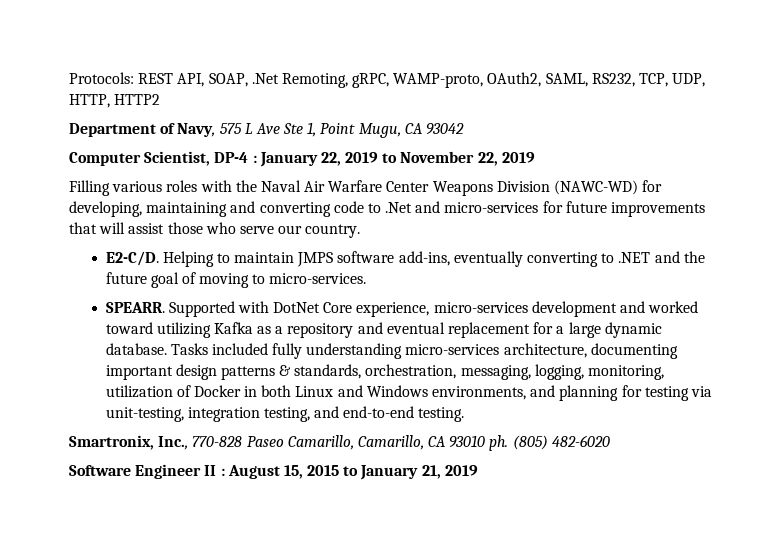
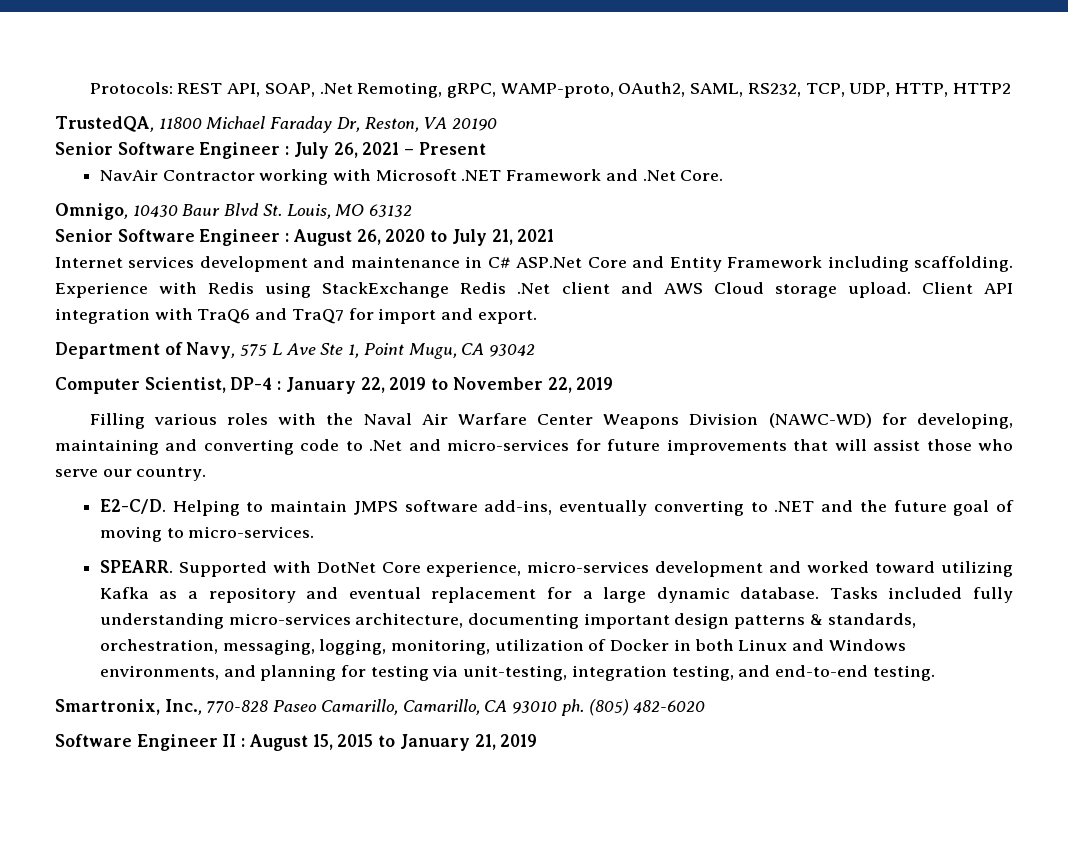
(161, 99) none -> [55,116,498,133] [55,142,486,159] [99,169,724,185] [55,203,413,220] [55,229,555,246] [55,256,1013,272] [55,282,1013,298] [55,308,537,324] // TrustedQA, 11800 Michael Faraday Dr, Reston, VA 20190 // Senior Software Engineer : July 26, 2021 – Present // NavAir Contractor working with Microsoft .NET Framework and .Net Core. // Omnigo, 10430 Baur Blvd St. Louis, MO 63132 // Senior Software Engineer : August 26, 2020 to July 21, 2021 // Internet services development and maintenance in C# ASP.Net Core and Entity Framework including scaffolding. Experience with Redis using StackExchange Redis .Net client and AWS Cloud storage upload. Client API integration with TraQ6 and TraQ7 for import and export.

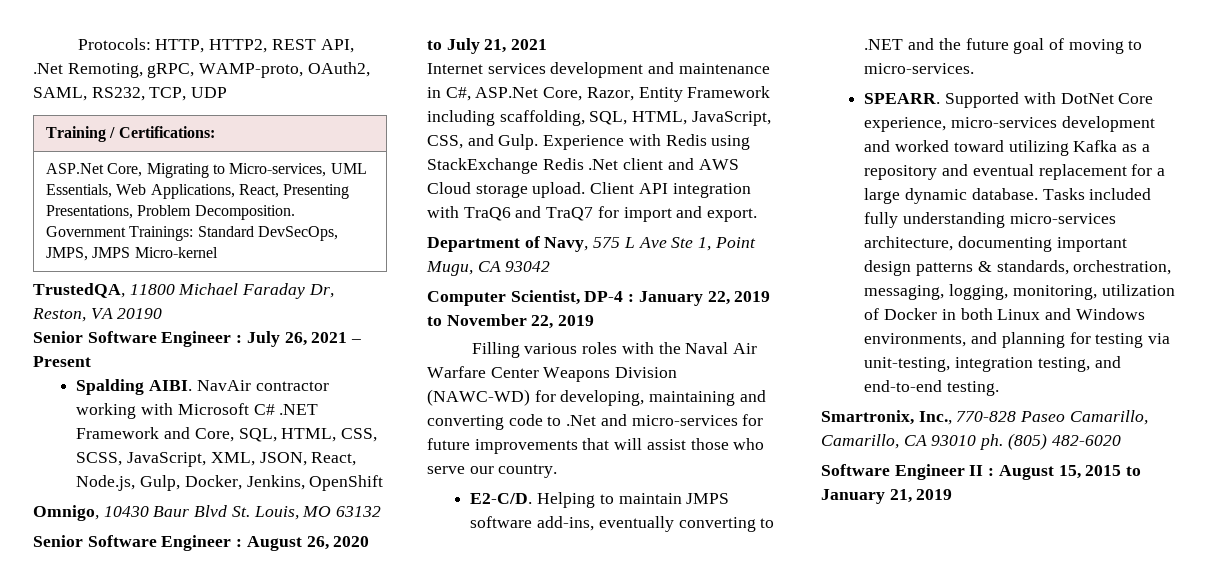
(173, 88) none -> [155,39,268,53] HTTP, HTTP2,
[264,83,315,97] SOAP, -> (354, 46) none
[849,83,1011,97] UDP, HTTP, HTTP2 -> [191,87,228,98] [46,126,215,142] [46,163,367,178] [46,184,350,199] [46,205,295,220] [46,226,339,241] [46,247,218,261] UDP // Training / Certifications: // ASP.Net Core, Migrating to Micro-services, UML Essentials, Web Applications, React, Presenting Presentations, Problem Decomposition. Government Trainings: Standard DevSecOps, JMPS, JMPS Micro-kernel
[99,169,255,181] NavAir Contractor -> [76,379,329,395] Spalding AIBI. NavAir contractor
(457, 175) none -> [253,404,275,415] C#
[642,170,724,181] .Net Core. -> [194,428,377,442] [76,452,357,467] [76,475,384,491] Core, SQL, HTML, CSS, SCSS, JavaScript, XML, JSON, React, Node.js, Gulp, Docker, Jenkins, OpenShift
[487,256,1013,272] C# ASP.Net Core and Entity Framework including scaffolding. -> [445,86,771,102] [427,110,771,126] [427,134,539,150] C#, ASP.Net Core, Razor, Entity Framework including scaffolding, SQL, HTML, JavaScript, CSS, and Gulp.

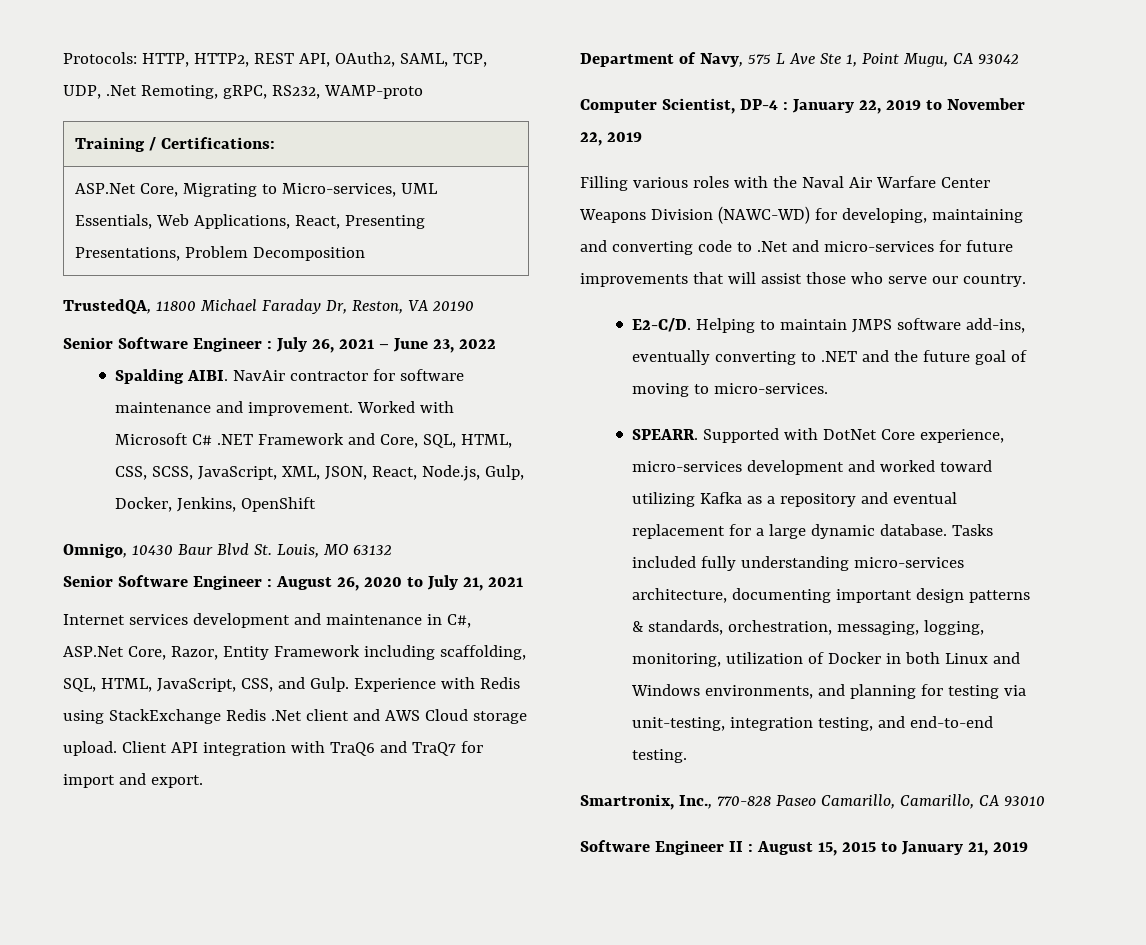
[33,62,370,78] [33,87,228,101] .Net Remoting, gRPC, WAMP-proto, OAuth2, SAML, RS232, TCP, UDP -> [334,52,487,67] [63,85,423,99] OAuth2, SAML, TCP, UDP, .Net Remoting, gRPC, RS232, WAMP-proto
[194,205,295,220] [46,226,339,241] [46,247,218,261] Decomposition. Government Trainings: Standard DevSecOps, JMPS, JMPS Micro-kernel -> [252,247,365,261] Decomposition
[33,356,91,367] Present -> [392,338,496,353] June 23, 2022
[76,403,137,419] working -> [373,369,465,381] [115,401,416,416] for software maintenance and improvement. Worked
[979,433,1121,450] ph. (805) 482-6020 -> (1045, 801) none

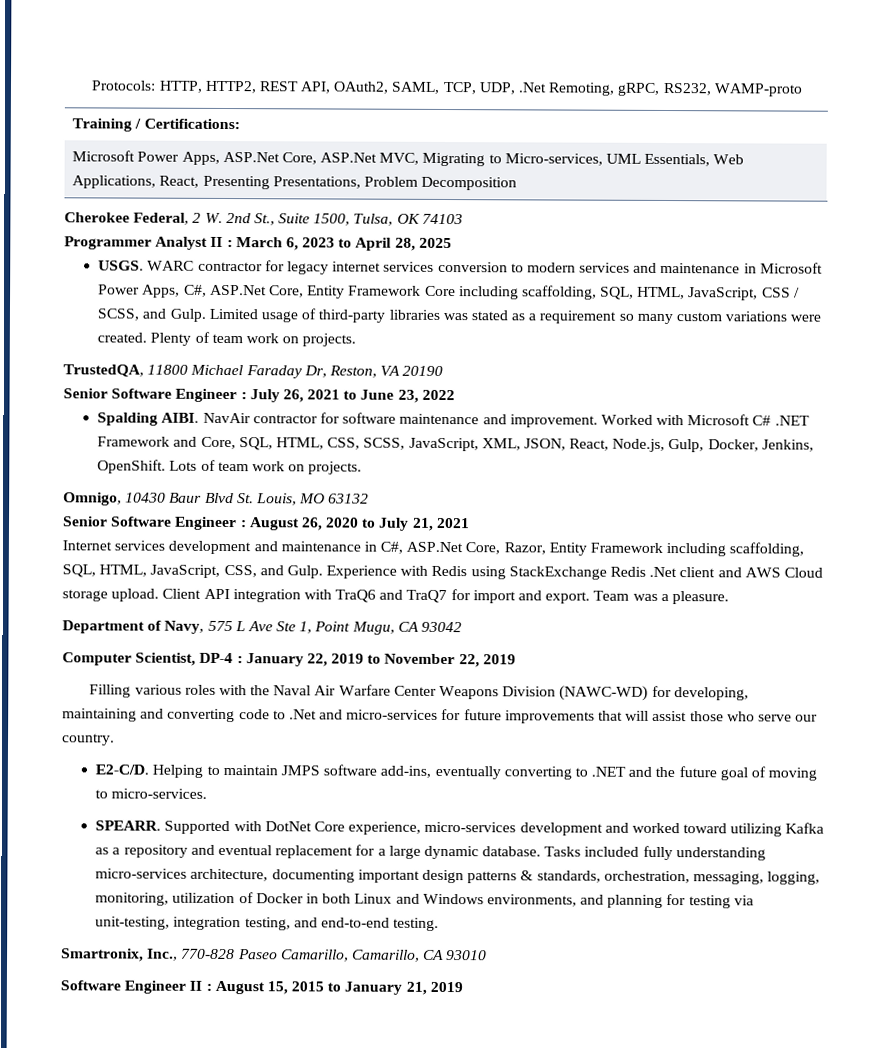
[74,183,178,197] ASP.Net Core, -> [72,150,420,165] Microsoft Power Apps, ASP.Net Core, ASP.Net MVC,
(365, 254) none -> [64,212,463,226] [64,236,452,251] [98,260,823,275] [98,284,800,301] [97,308,822,325] [97,331,357,347] // Cherokee Federal, 2 W. 2nd St., Suite 1500, Tulsa, OK 74103 // Programmer Analyst II : March 6, 2023 to April 28, 2025 // USGS. WARC contractor for legacy internet services conversion to modern services and maintenance in Microsoft Power Apps, C#, ASP.Net Core, Entity Framework Core including scaffolding, SQL, HTML, JavaScript, CSS / SCSS, and Gulp. Limited usage of third-party libraries was stated as a requirement so many custom variations were created. Plenty of team work on projects.
[378,344,389,349] – -> [343,390,358,400] to
[241,497,317,512] OpenShift -> [97,459,363,475] OpenShift. Lots of team work on projects.
(203, 781) none -> [593,590,729,605] Team was a pleasure.

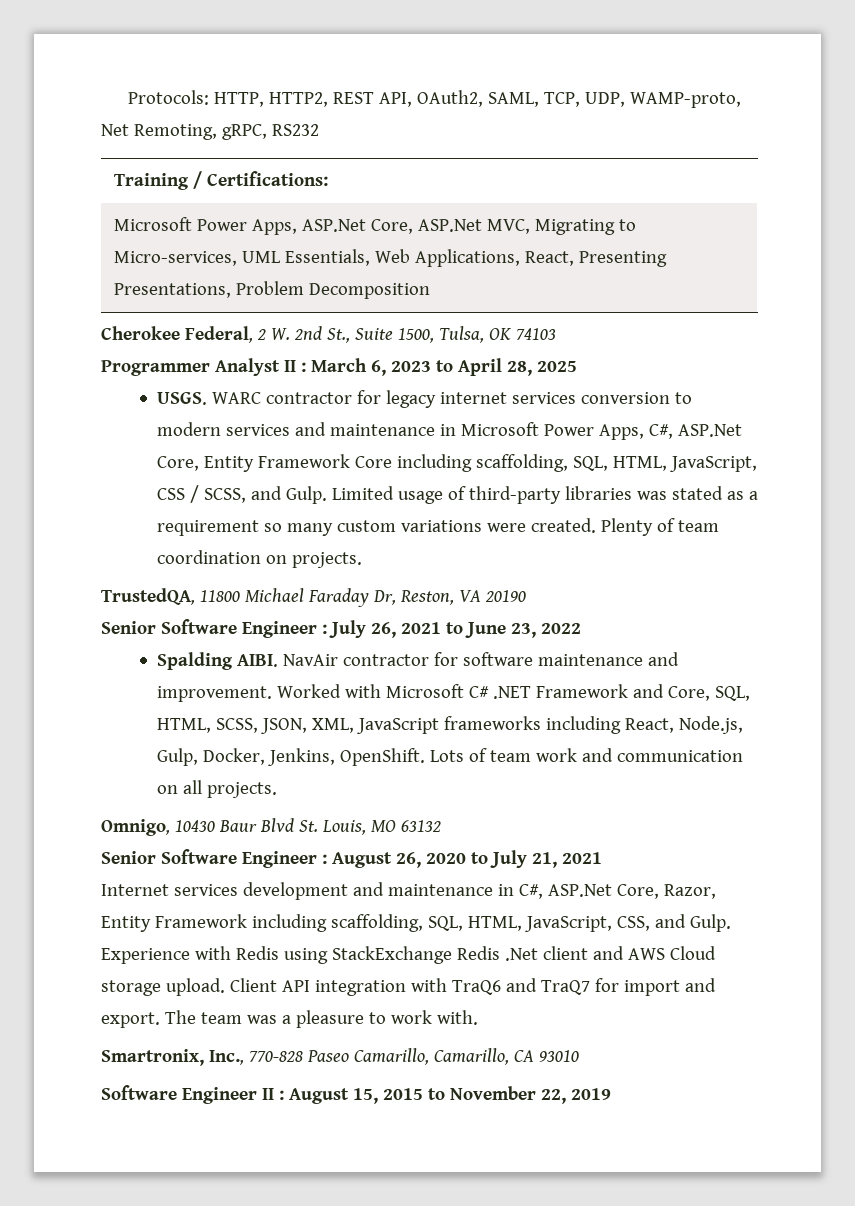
[518,82,803,97] .Net Remoting, gRPC, RS232, WAMP-proto -> [630,92,742,108] [101,124,319,140] WAMP-proto, Net Remoting, gRPC, RS232
[245,333,279,344] work -> [156,550,261,564] coordination
[327,437,566,452] CSS, SCSS, JavaScript, XML, JSON, -> [215,716,621,734] SCSS, JSON, XML, JavaScript frameworks including
[288,464,306,472] on -> [581,748,743,762] [156,780,202,794] and communication on all
[593,590,729,605] [62,620,463,635] [62,652,516,668] [89,684,749,701] [62,708,819,724] [62,733,115,746] [95,764,818,781] [95,788,208,799] [95,820,825,837] [95,844,766,861] [95,868,821,885] [95,892,754,909] [95,916,440,931] Team was a pleasure. // Department of Navy, 575 L Ave Ste 1, Point Mugu, CA 93042 // Computer Scientist, DP-4 : January 22, 2019 to November 22, 2019 // Filling various roles with the Naval Air Warfare Center Weapons Division (NAWC-WD) for developing, maintaining and converting code to .Net and micro-services for future improvements that will assist those who serve our country. // E2-C/D. Helping to maintain JMPS software add-ins, eventually converting to .NET and the future goal of moving to micro-services. // SPEARR. Supported with DotNet Core experience, micro-services development and worked toward utilizing Kafka as a repository and eventual replacement for a large dynamic database. Tasks included fully understanding micro-services architecture, documenting important design patterns & standards, orchestration, messaging, logging, monitoring, utilization of Docker in both Linux and Windows environments, and planning for testing via unit-testing, integration testing, and end-to-end testing. -> [164,1010,478,1028] The team was a pleasure to work with.
[344,981,427,995] January 21, -> [449,1086,566,1104] November 22,

